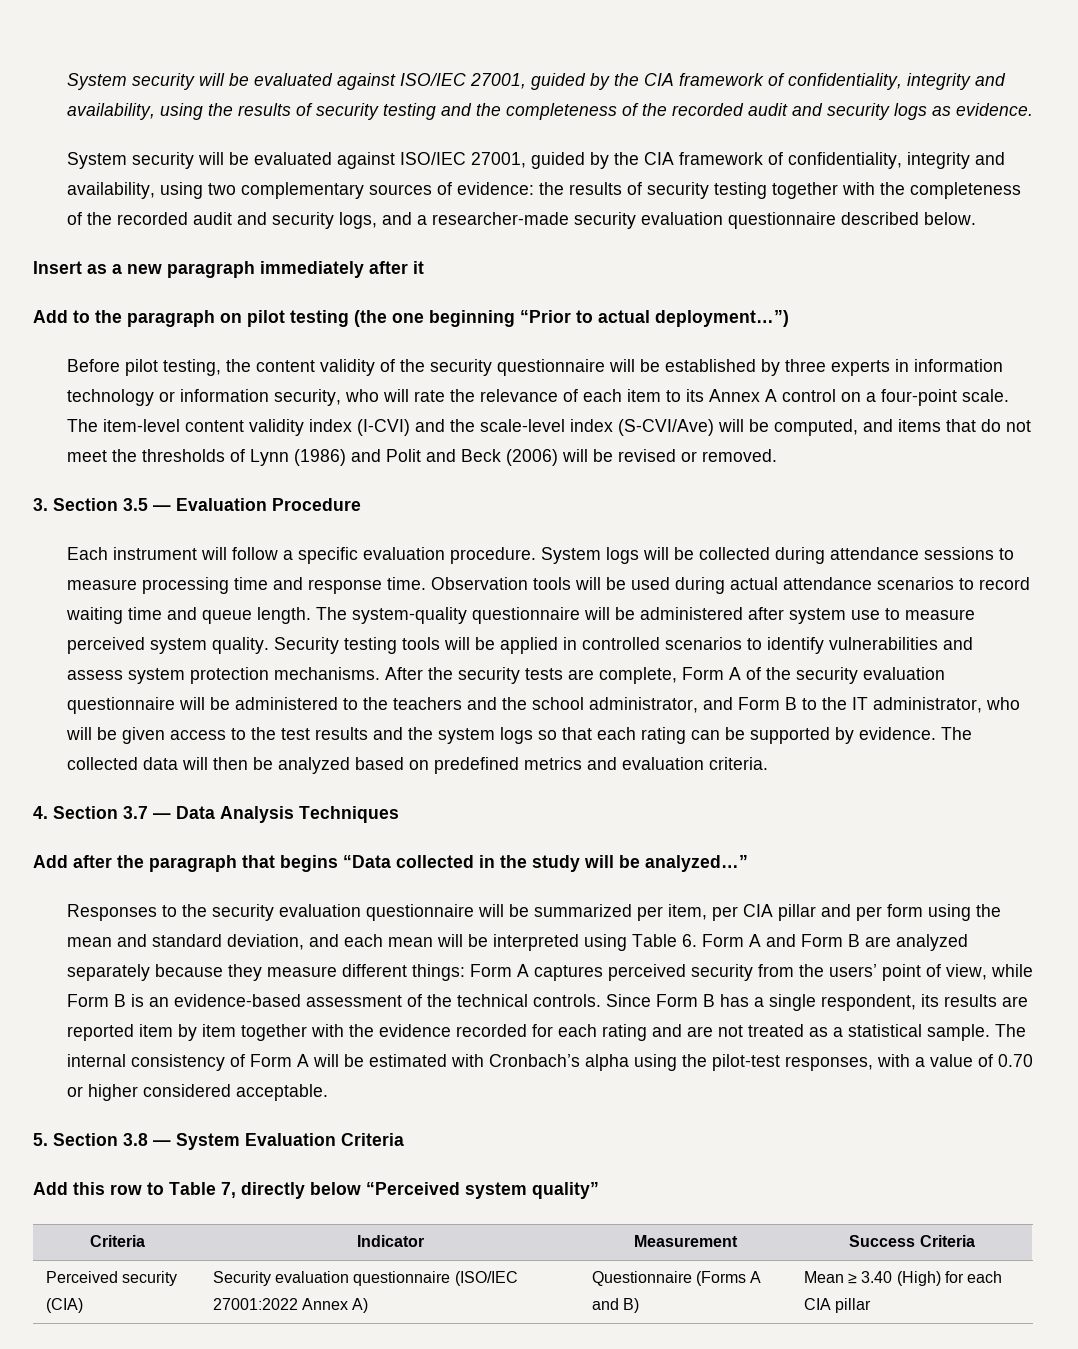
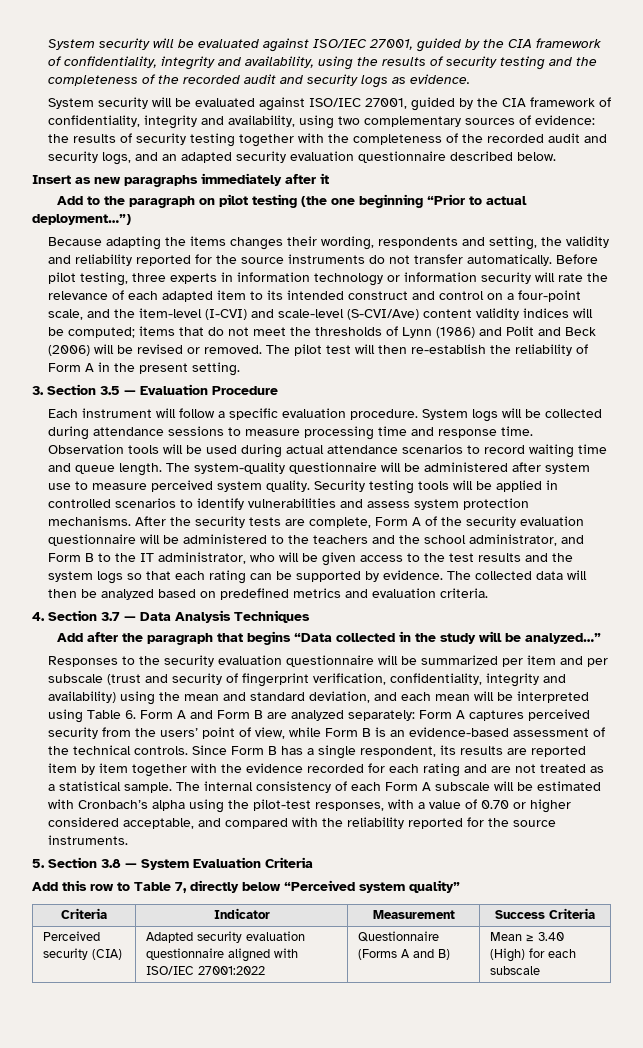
[416,212,569,225] a researcher-made -> [161,152,232,163] an adapted
[112,261,255,278] a new paragraph -> [94,175,198,187] new paragraphs
[66,359,780,376] Before pilot testing, the content validity of the security questionnaire will be established by -> [47,236,609,250] [47,254,598,266] [47,272,128,286] Because adapting the items changes their wording, respondents and setting, the validity and reliability reported for the source instruments do not transfer automatically. Before pilot testing,
[273,389,379,406] security, who -> [480,272,531,284] security
(622, 395) none -> [161,291,213,302] adapted
[708,389,777,402] Annex A -> [286,290,435,300] intended construct and
[961,389,1009,402] [66,419,893,436] scale. The item-level content validity index (I-CVI) and the scale-level index (S-CVI/Ave) will be computed, and -> [47,308,593,320] [47,327,135,338] scale, and the item-level (I-CVI) and scale-level (S-CVI/Ave) content validity indices will be computed;
(777, 455) none -> [265,344,588,356] [47,362,240,376] The pilot test will then re-establish the reliability of Form A in the present setting.
[667,904,923,921] item, per CIA pillar and per form -> [526,655,608,667] [47,673,566,687] [47,691,116,703] item and per subscale (trust and security of fingerprint verification, confidentiality, integrity and availability)
[66,964,465,981] separately because they measure different things: -> [347,710,415,721] separately:
[249,1054,309,1067] Form A -> [350,782,490,791] each Form A subscale
[235,1084,328,1101] acceptable. -> [122,817,556,829] [47,835,128,845] acceptable, and compared with the reliability reported for the source instruments.
[212,1271,518,1286] Security evaluation questionnaire (ISO/IEC -> [146,931,306,943] [146,948,299,962] [146,966,195,975] Adapted security evaluation questionnaire aligned with ISO/IEC
[302,1298,369,1313] Annex A) -> (266, 970) none
[803,1298,872,1313] CIA pillar -> [490,966,541,975] subscale

